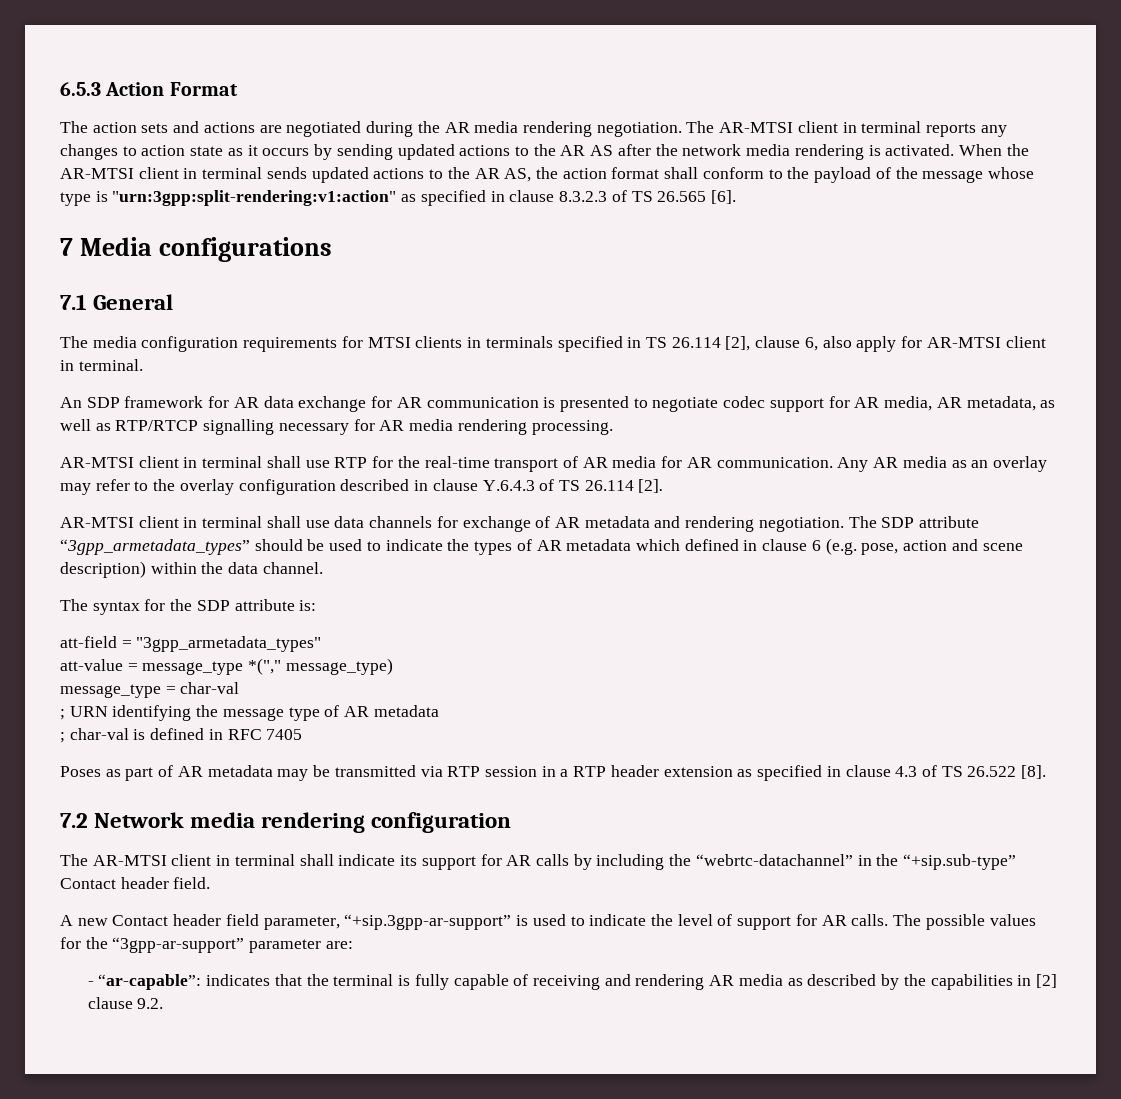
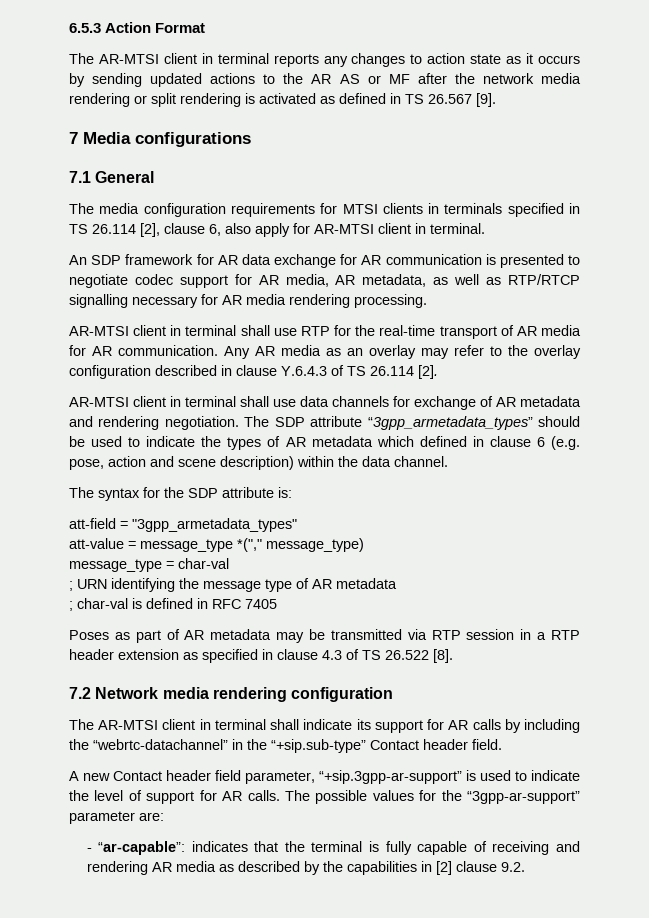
[92,121,715,137] action sets and actions are negotiated during the AR media rendering negotiation. The -> (94, 58) none
(614, 150) none -> [367,74,410,84] or MF
[868,144,1029,156] [60,167,1034,183] [60,190,736,206] is activated. When the AR-MTSI client in terminal sends updated actions to the AR AS, the action format shall conform to the payload of the message whose type is "urn:3gpp:split-rendering:v1:action" as specified in clause 8.3.2.3 of TS 26.565 [6]. -> [134,93,496,107] or split rendering is activated as defined in TS 26.567 [9].

